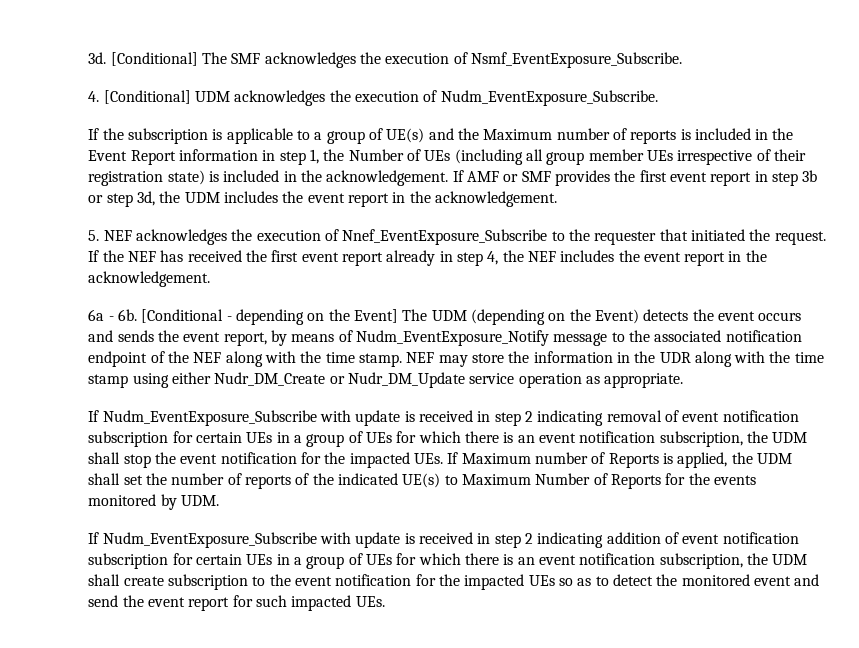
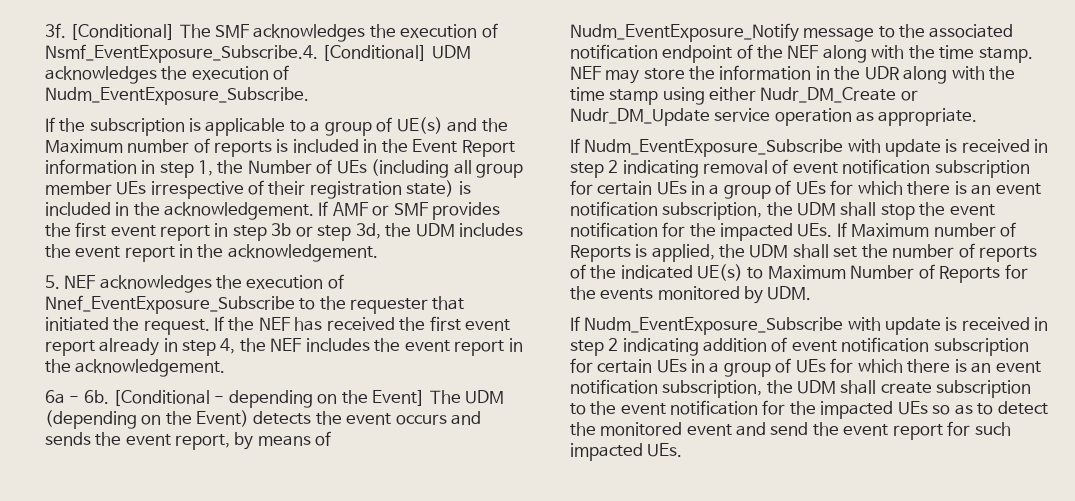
[88,52,107,64] 3d. -> [44,23,66,38] 3f.
[470,52,682,68] [88,91,100,102] Nsmf_EventExposure_Subscribe. // 4. -> [44,44,318,63] Nsmf_EventExposure_Subscribe.4.

